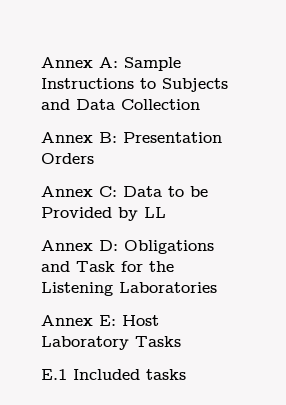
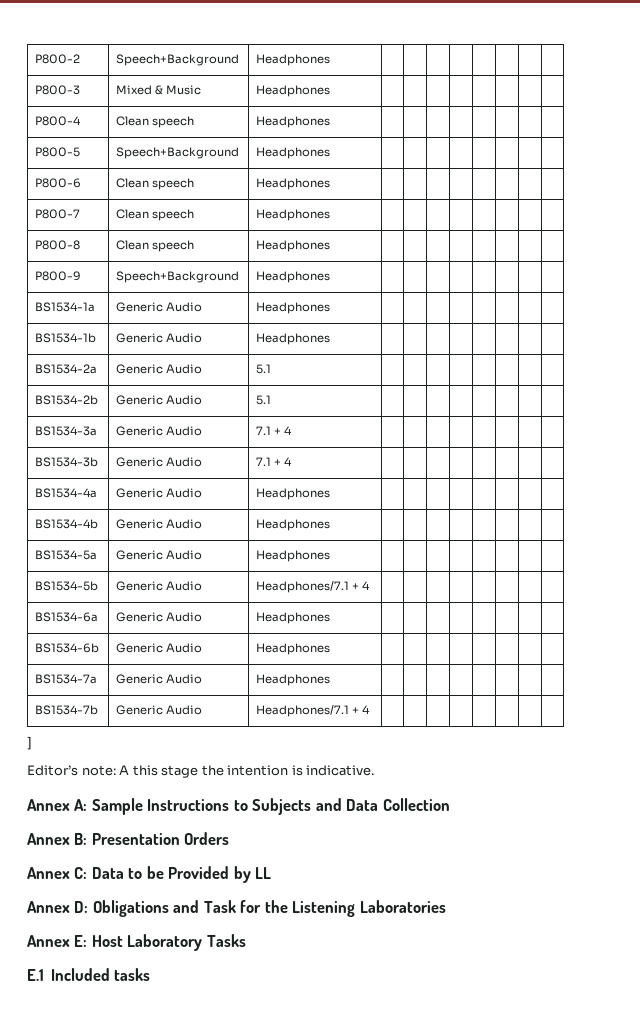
(41, 62) none -> [35,54,81,64] [116,54,240,66] [256,54,331,66] [35,85,81,95] [116,85,202,95] [256,85,331,97] [35,116,82,126] [116,116,195,128] [256,116,331,128] [35,147,81,157] [116,147,240,159] [256,147,331,159] [35,178,82,188] [116,178,195,190] [256,178,331,190] [35,209,81,219] [116,209,195,221] [256,209,331,221] [35,240,81,250] [116,240,195,252] [256,240,331,252] [35,271,82,281] [116,271,240,283] [256,271,331,283] [35,302,96,312] [116,302,203,312] [256,302,331,314] [35,333,97,343] [116,333,203,343] [256,333,331,345] [35,364,98,374] [116,364,203,374] [256,364,272,374] [35,395,99,405] [116,395,203,405] [256,395,272,405] [35,426,98,436] [116,426,203,436] [256,426,293,435] [35,457,99,467] [116,457,203,467] [256,457,293,466] [35,488,98,498] [116,488,203,498] [256,488,331,500] [35,519,99,529] [116,519,203,529] [256,519,331,531] [35,550,98,560] [116,550,203,560] [256,550,331,562] [35,581,99,591] [116,581,203,591] [256,581,371,593] [35,612,99,622] [116,612,203,622] [256,612,331,624] [35,643,100,653] [116,643,203,653] [256,643,331,655] [35,674,98,684] [116,674,203,684] [256,674,331,686] [35,705,99,715] [116,705,203,715] [256,705,371,717] [27,736,32,750] [27,765,375,778] P800-2 | Speech+Background | Headphones | | | | | | | | // P800-3 | Mixed & Music | Headphones | | | | | | | | // P800-4 | Clean speech | Headphones | | | | | | | | // P800-5 | Speech+Background | Headphones | | | | | | | | // P800-6 | Clean speech | Headphones | | | | | | | | // P800-7 | Clean speech | Headphones | | | | | | | | // P800-8 | Clean speech | Headphones | | | | | | | | // P800-9 | Speech+Background | Headphones | | | | | | | | // BS1534-1a | Generic Audio | Headphones | | | | | | | | // BS1534-1b | Generic Audio | Headphones | | | | | | | | // BS1534-2a | Generic Audio | 5.1 | | | | | | | | // BS1534-2b | Generic Audio | 5.1 | | | | | | | | // BS1534-3a | Generic Audio | 7.1 + 4 | | | | | | | | // BS1534-3b | Generic Audio | 7.1 + 4 | | | | | | | | // BS1534-4a | Generic Audio | Headphones | | | | | | | | // BS1534-4b | Generic Audio | Headphones | | | | | | | | // BS1534-5a | Generic Audio | Headphones | | | | | | | | // BS1534-5b | Generic Audio | Headphones/7.1 + 4 | | | | | | | | // BS1534-6a | Generic Audio | Headphones | | | | | | | | // BS1534-6b | Generic Audio | Headphones | | | | | | | | // BS1534-7a | Generic Audio | Headphones | | | | | | | | // BS1534-7b | Generic Audio | Headphones/7.1 + 4 | | | | | | | | // ] // Editor’s note: A this stage the intention is indicative. //

